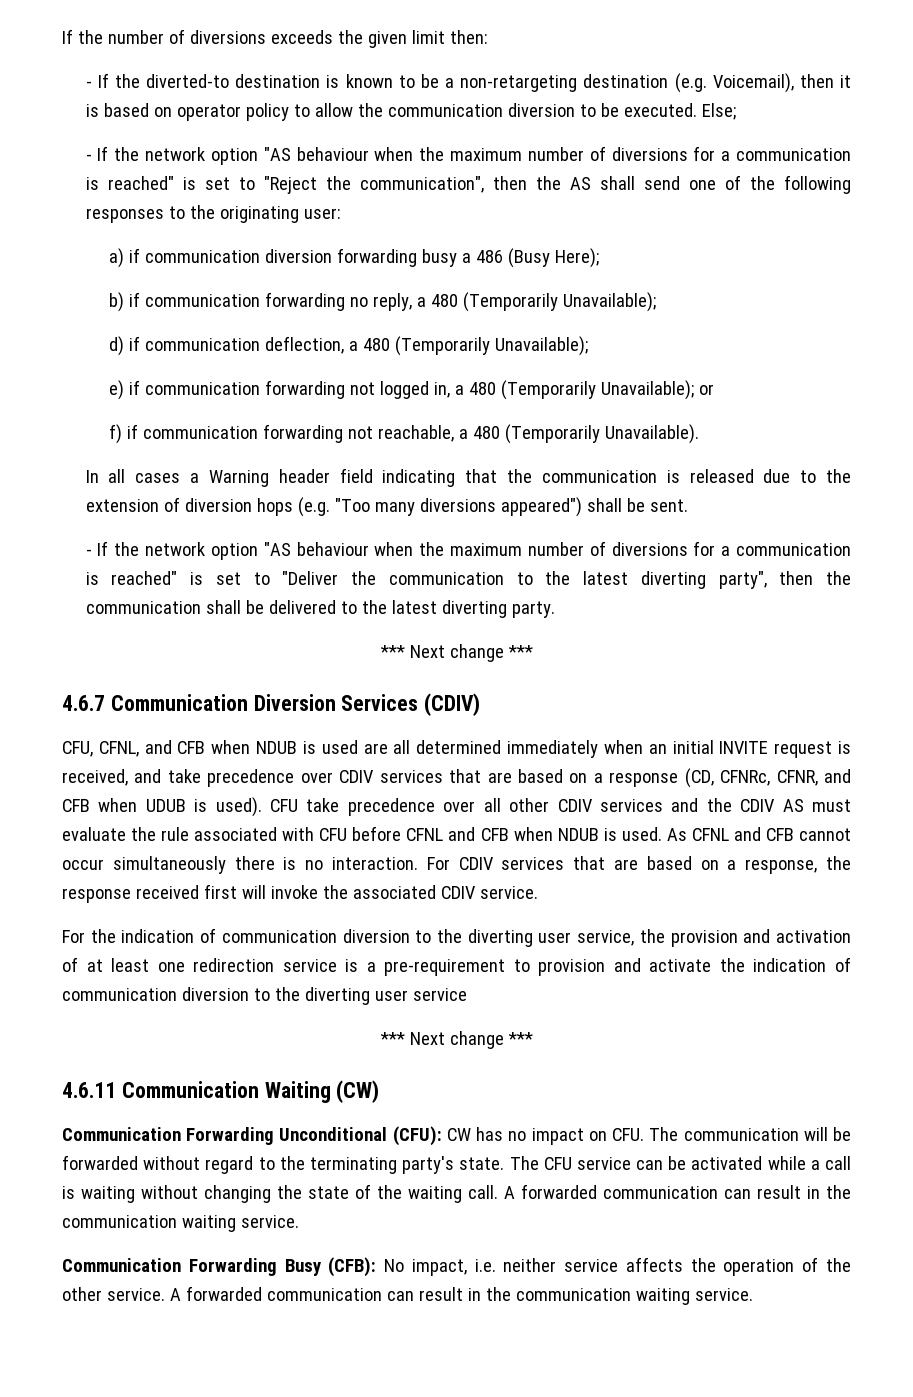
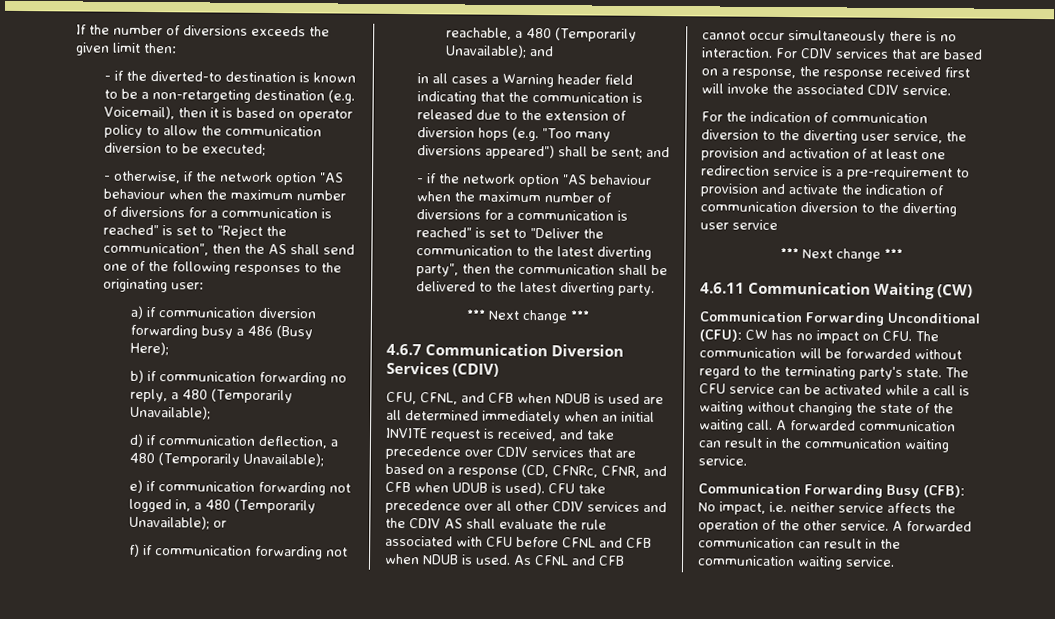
[97,73,109,88] If -> [113,70,124,81] if
[623,103,736,120] [85,146,109,161] executed. Else; // - If -> [201,143,266,156] [102,170,194,184] executed; // - otherwise, if
[605,424,700,444] [85,470,99,483] Unavailable). // In -> [445,44,555,58] [416,73,429,84] Unavailable); and // in
[649,499,688,512] [85,541,109,556] sent. // - If -> [610,146,670,159] [415,173,437,184] sent; and // - if
[811,799,851,812] must -> [466,518,496,529] shall

